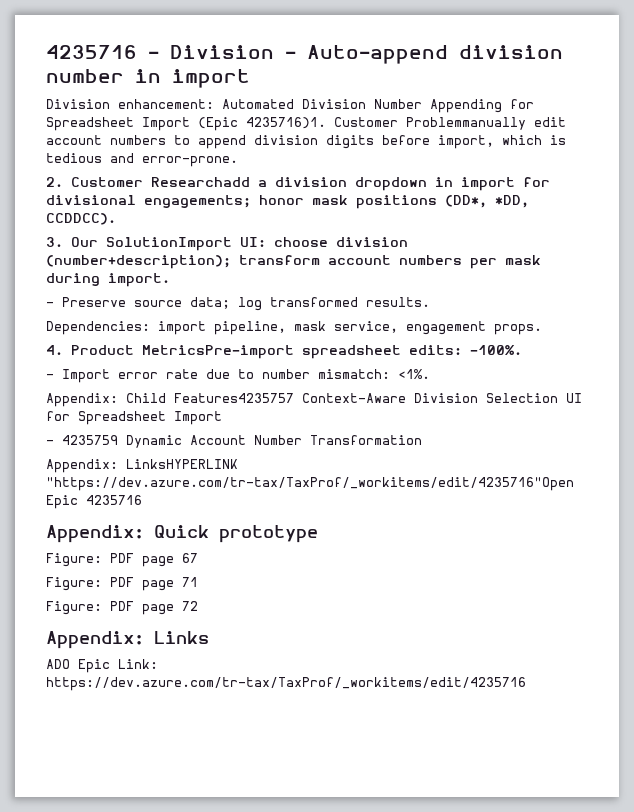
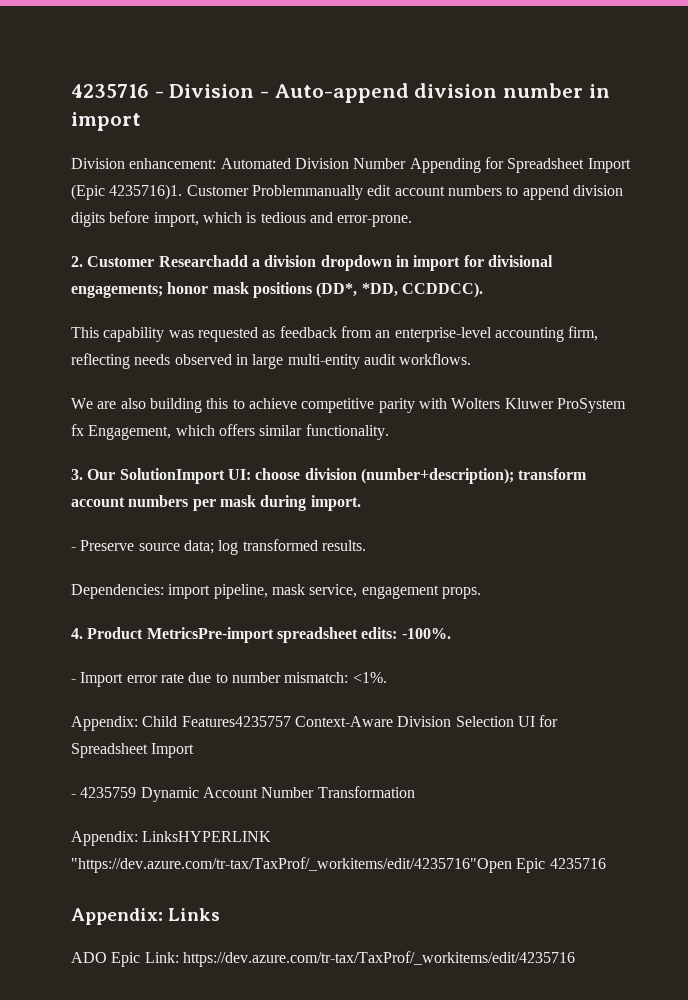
(116, 219) none -> [71,326,599,342] [71,353,472,369] [71,398,626,413] [71,424,389,440] // This capability was requested as feedback from an enterprise-level accounting firm, reflecting needs observed in large multi-entity audit workflows. // We are also building this to achieve competitive parity with Wolters Kluwer ProSystem fx Engagement, which offers similar functionality.
[46,525,318,543] [46,553,198,567] [46,577,198,591] [46,601,198,615] // Appendix: Quick prototype // Figure: PDF page 67 // Figure: PDF page 71 // Figure: PDF page 72 -> (606, 863) none

